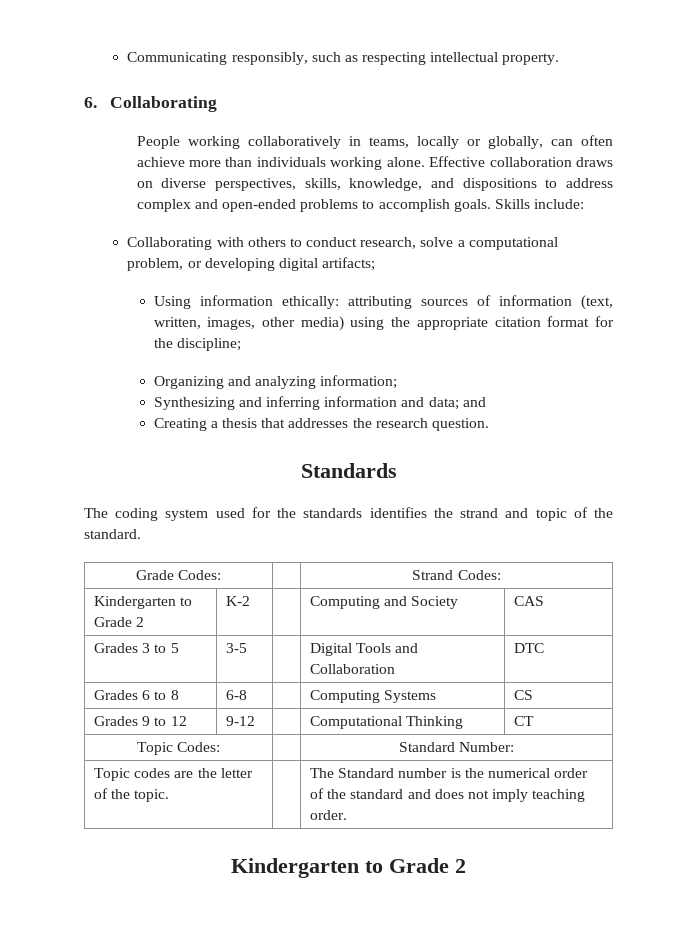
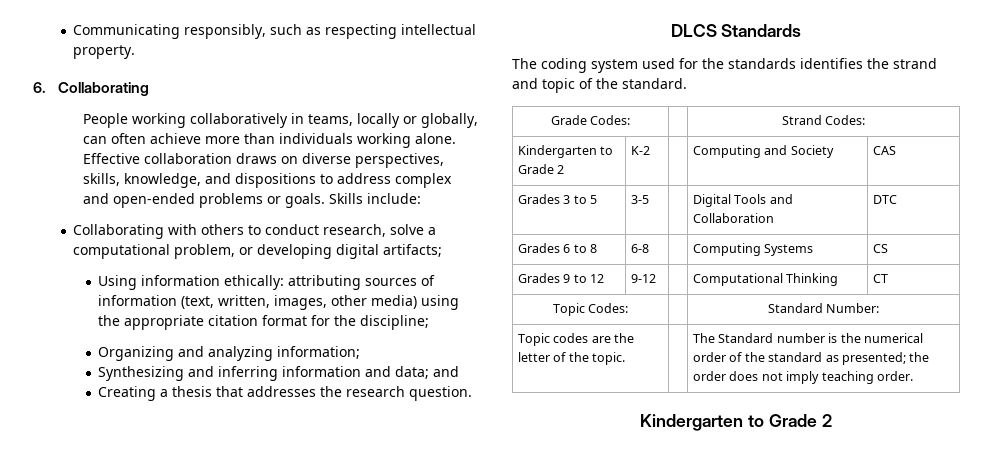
[362,199,450,212] to accomplish -> [267,196,282,204] or
(489, 424) none -> [670,24,717,37] DLCS
[407,789,431,799] and -> [825,352,930,365] [693,371,727,381] as presented; the order

